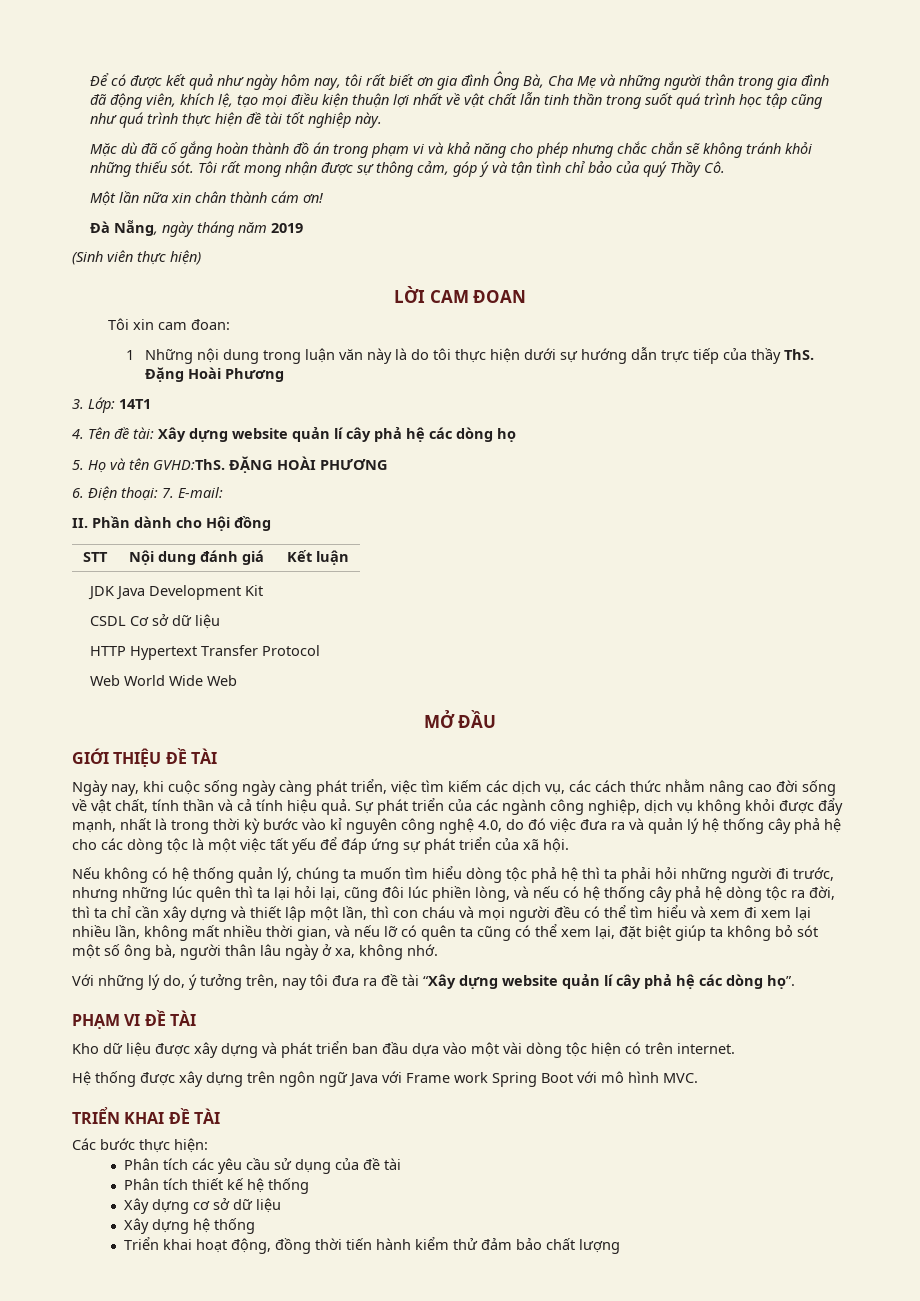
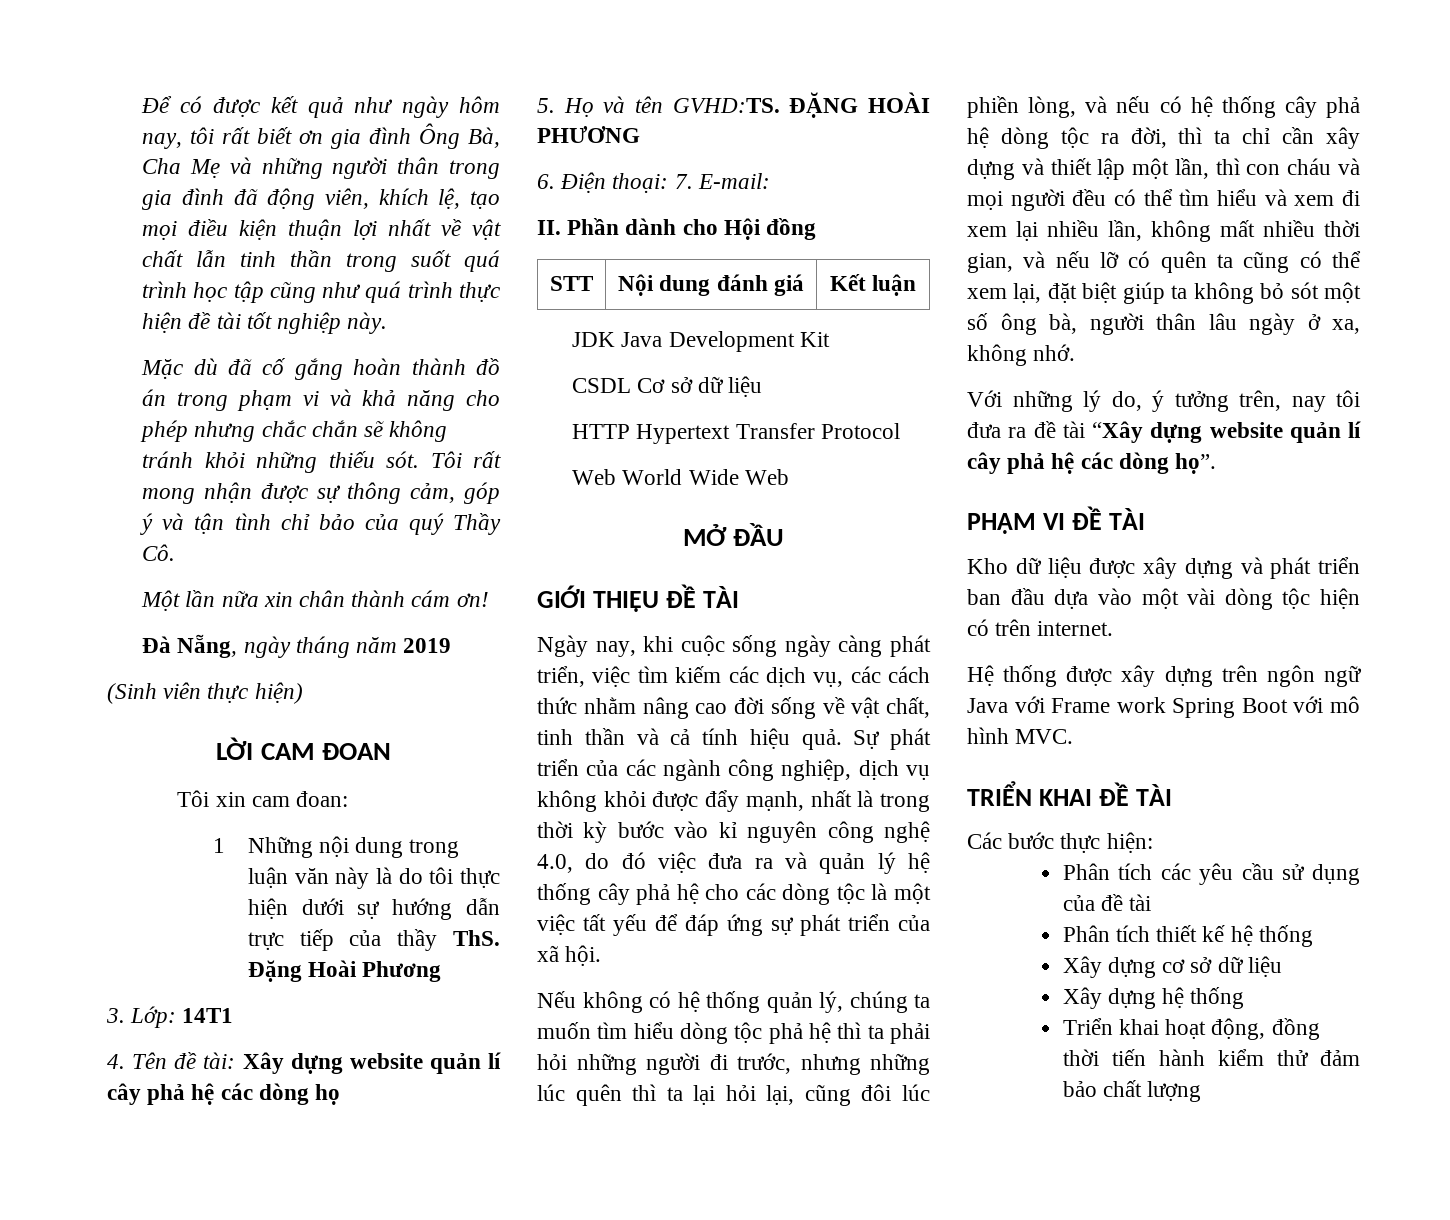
[153,459,225,470] GVHD:ThS. -> [672,98,780,113] GVHD:TS.
[152,799,179,811] tính -> [537,729,573,745] tinh

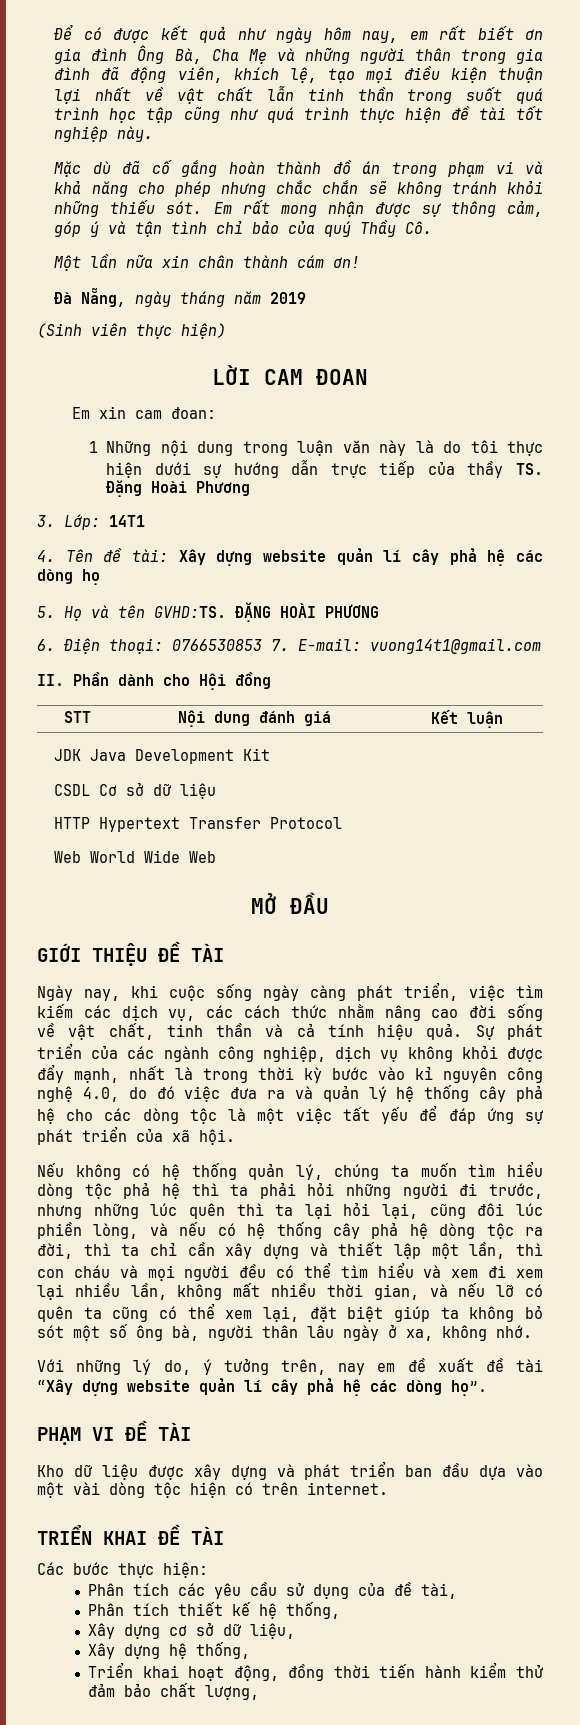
[190,127,215,144] tôi -> [409,31,428,40] em
[430,451,462,468] Tôi -> [213,202,232,214] Em
[177,790,210,807] Tôi -> [71,407,90,419] Em
[453,930,500,946] ThS. -> [515,463,543,475] TS.
(669, 183) none -> [172,639,262,651] 0766530853
(770, 181) none -> [370,638,541,654] vuong14t1@gmail.com
[1336,390,1360,407] [967,422,1027,438] tôi đưa ra -> [377,1358,474,1372] em đề xuất
[967,665,1362,687] [967,696,1360,718] [967,727,1074,744] // Hệ thống được xây dựng trên ngôn ngữ Java với Frame work Spring Boot với mô hình MVC. -> (388, 1488) none
[1129,894,1152,911] tài -> [421,1583,458,1599] tài,
[1258,925,1313,947] thống -> [286,1602,341,1619] thống,
[1247,956,1282,977] liệu -> [250,1623,296,1639] liệu,
[1190,987,1245,1009] thống -> [196,1642,251,1659] thống,
[1147,1081,1202,1102] lượng -> [205,1685,260,1700] lượng,

